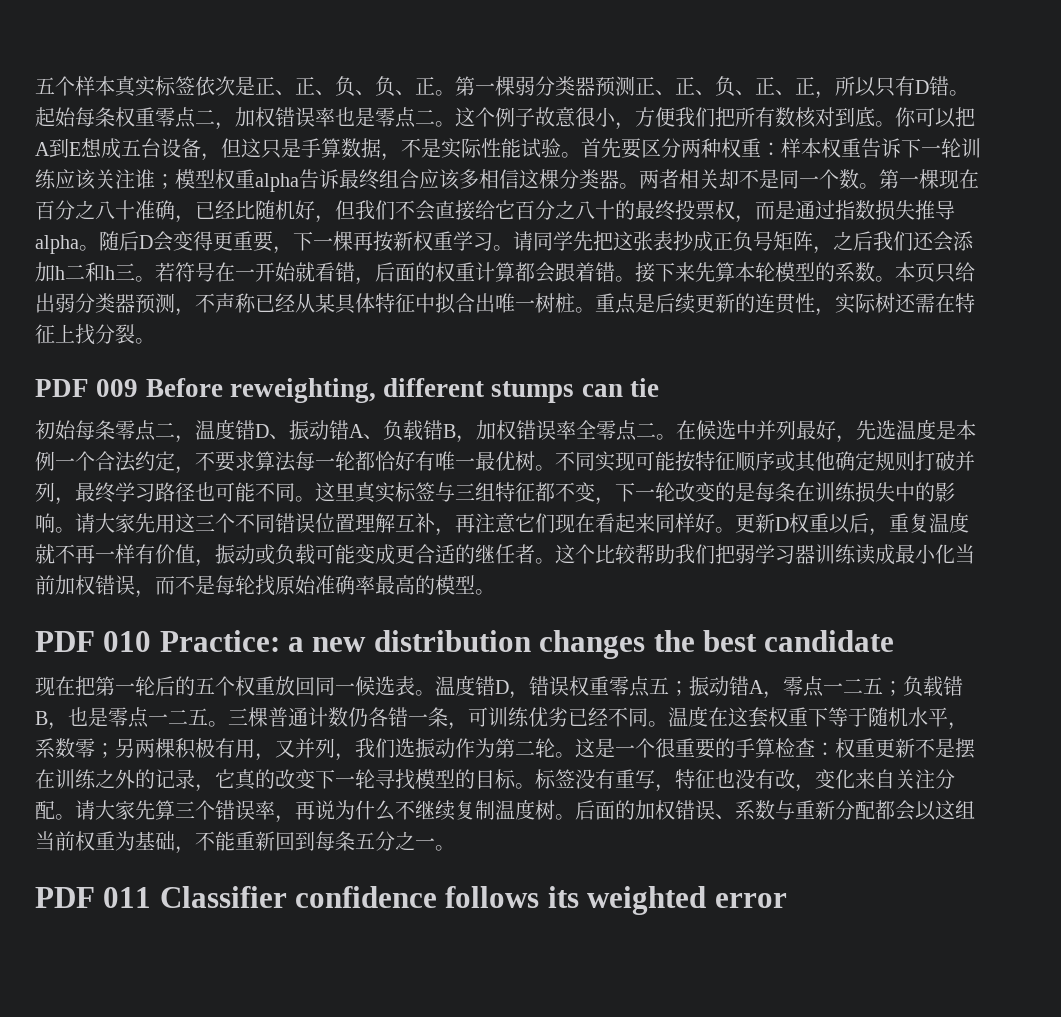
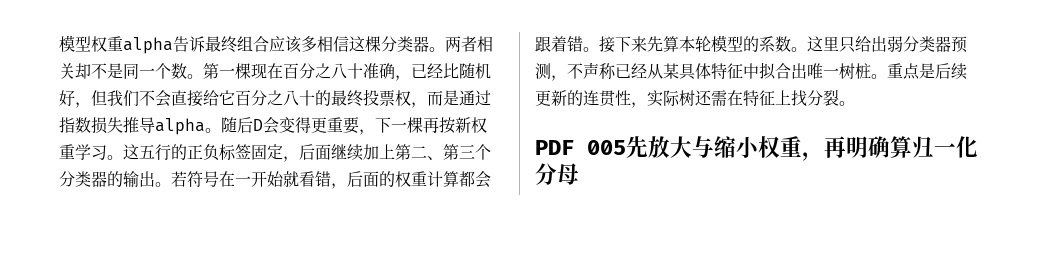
[35,76,969,99] [35,107,975,130] [35,138,981,161] [35,169,175,190] 五个样本真实标签依次是正、正、负、负、正。第一棵弱分类器预测正、正、负、正、正，所以只有D错。起始每条权重零点二，加权错误率也是零点二。这个例子故意很小，方便我们把所有数核对到底。你可以把A到E想成五台设备，但这只是手算数据，不是实际性能试验。首先要区分两种权重：样本权重告诉下一轮训练应该关注谁； -> (59, 43) none
[513,231,974,254] [35,262,135,282] 请同学先把这张表抄成正负号矩阵，之后我们还会添加h二和h三 -> [123,144,491,162] [59,171,155,187] 这五行的正负标签固定，后面继续加上第二、第三个分类器的输出
[895,262,935,282] 本页 -> [807,36,839,52] 这里
[96,378,660,403] [35,419,976,443] [35,451,975,474] [35,482,955,505] [35,512,969,536] [35,544,975,567] [35,575,495,598] [35,630,895,659] [35,675,963,699] [35,706,968,730] [35,738,975,761] [35,769,955,792] [35,799,975,823] [35,831,455,854] [35,886,787,915] 009 Before reweighting, different stumps can tie // 初始每条零点二，温度错D、振动错A、负载错B，加权错误率全零点二。在候选中并列最好，先选温度是本例一个合法约定，不要求算法每一轮都恰好有唯一最优树。不同实现可能按特征顺序或其他确定规则打破并列，最终学习路径也可能不同。这里真实标签与三组特征都不变，下一轮改变的是每条在训练损失中的影响。请大家先用这三个不同错误位置理解互补，再注意它们现在看起来同样好。更新D权重以后，重复温度就不再一样有价值，振动或负载可能变成更合适的继任者。这个比较帮助我们把弱学习器训练读成最小化当前加权错误，而不是每轮找原始准确率最高的模型。 // PDF 010 Practice: a new distribution changes the best candidate // 现在把第一轮后的五个权重放回同一候选表。温度错D，错误权重零点五；振动错A，零点一二五；负载错B，也是零点一二五。三棵普通计数仍各错一条，可训练优劣已经不同。温度在这套权重下等于随机水平，系数零；另两棵积极有用，又并列，我们选振动作为第二轮。这是一个很重要的手算检查：权重更新不是摆在训练之外的记录，它真的改变下一轮寻找模型的目标。标签没有重写，特征也没有改，变化来自关注分配。请大家先算三个错误率，再说为什么不继续复制温度树。后面的加权错误、系数与重新分配都会以这组当前权重为基础，不能重新回到每条五分之一。 // PDF 011 Classifier confidence follows its weighted error -> [587,136,978,161] [535,163,579,185] 005先放大与缩小权重，再明确算归一化分母

